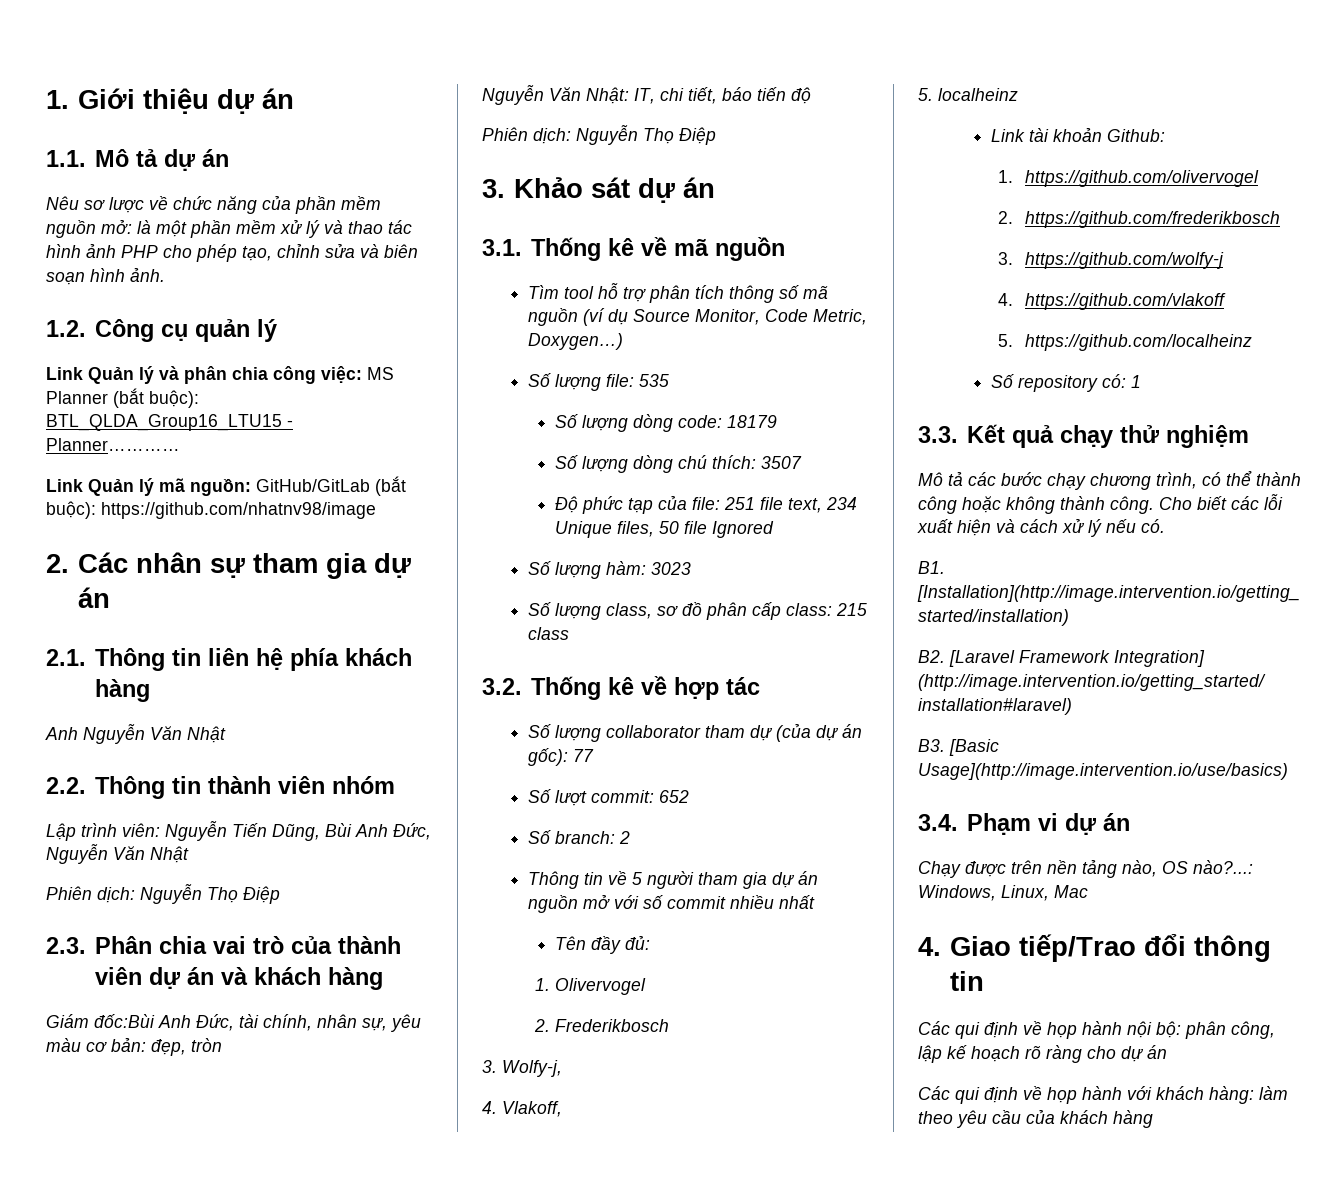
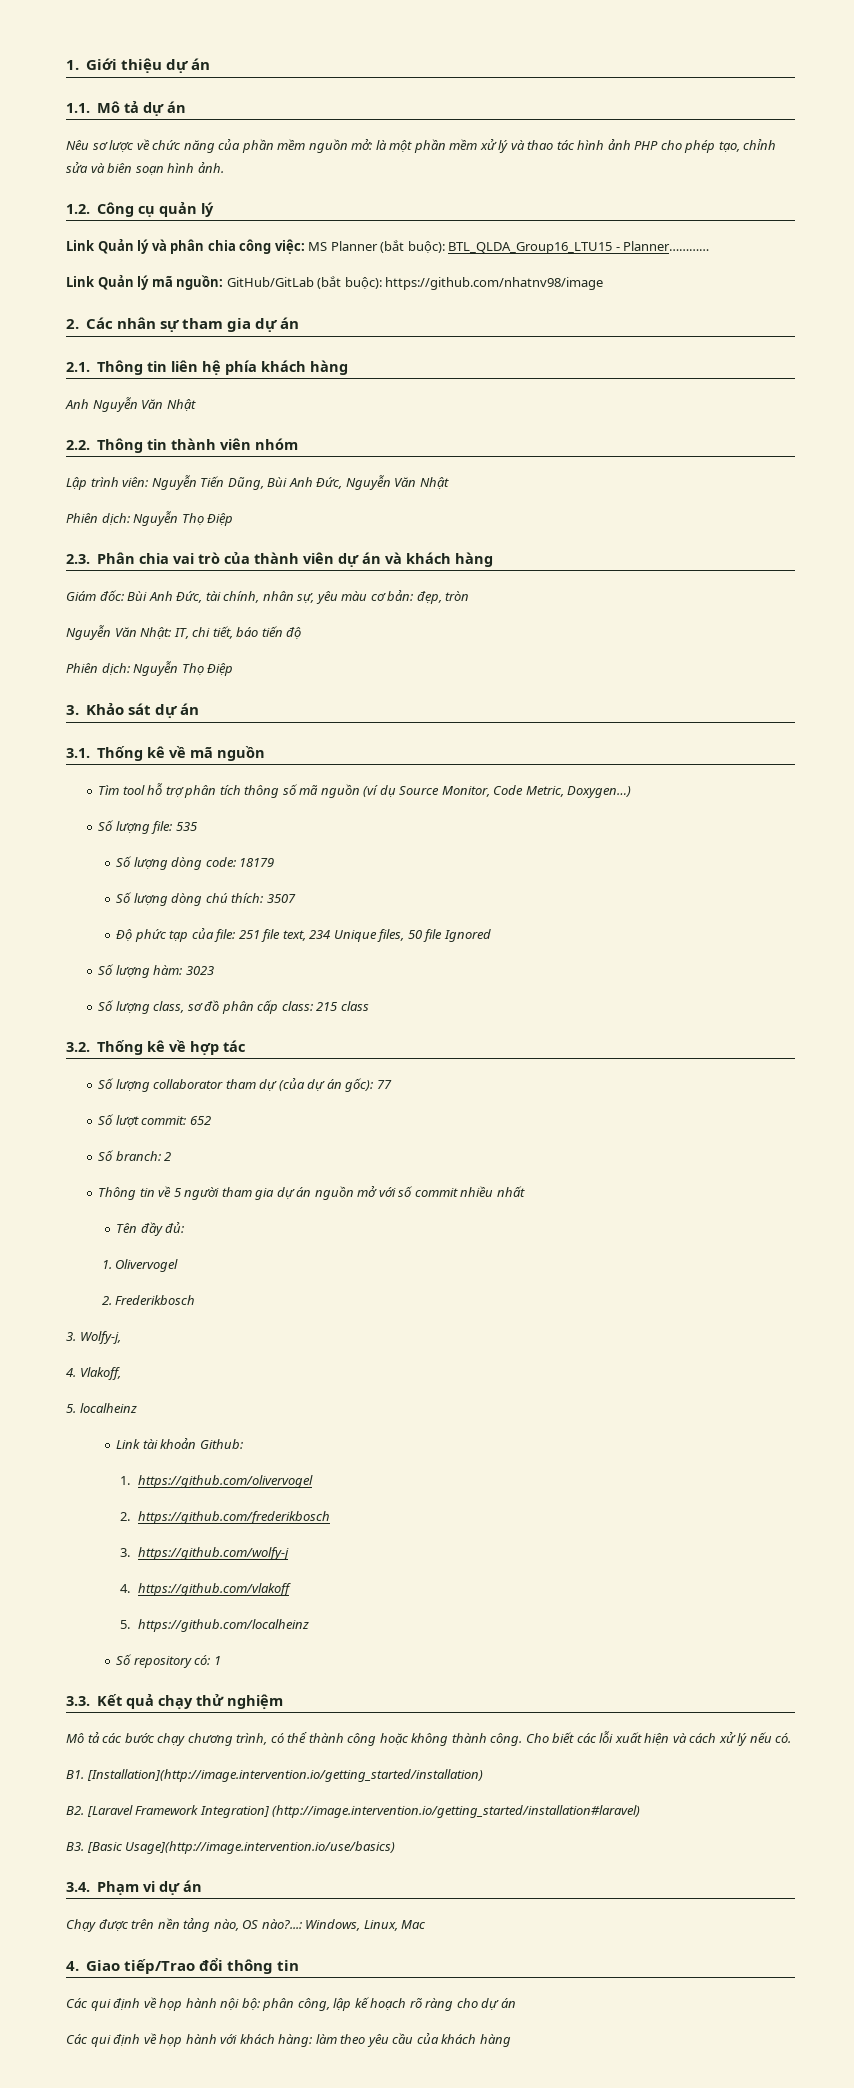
[94,1014,155,1028] đốc:Bùi -> [99,590,148,601] đốc: Bùi

